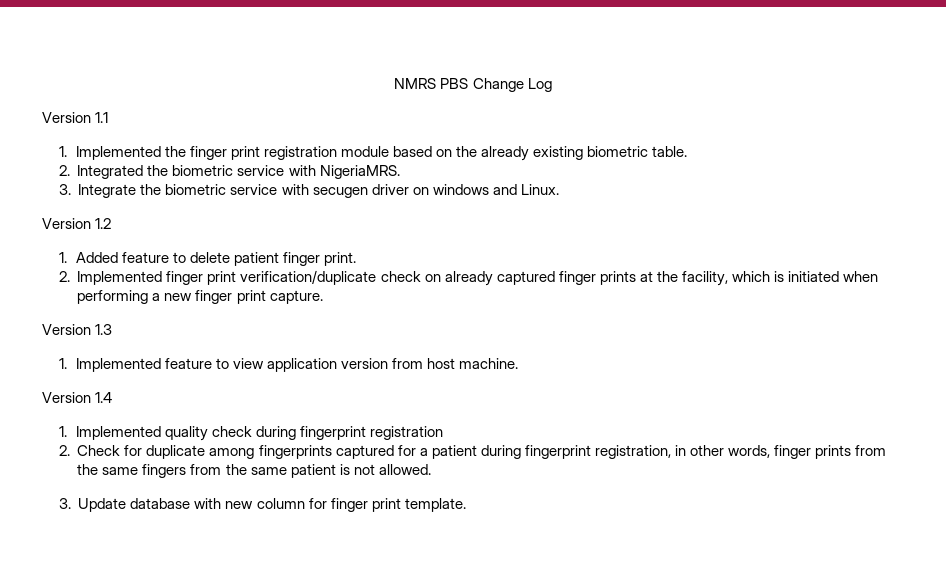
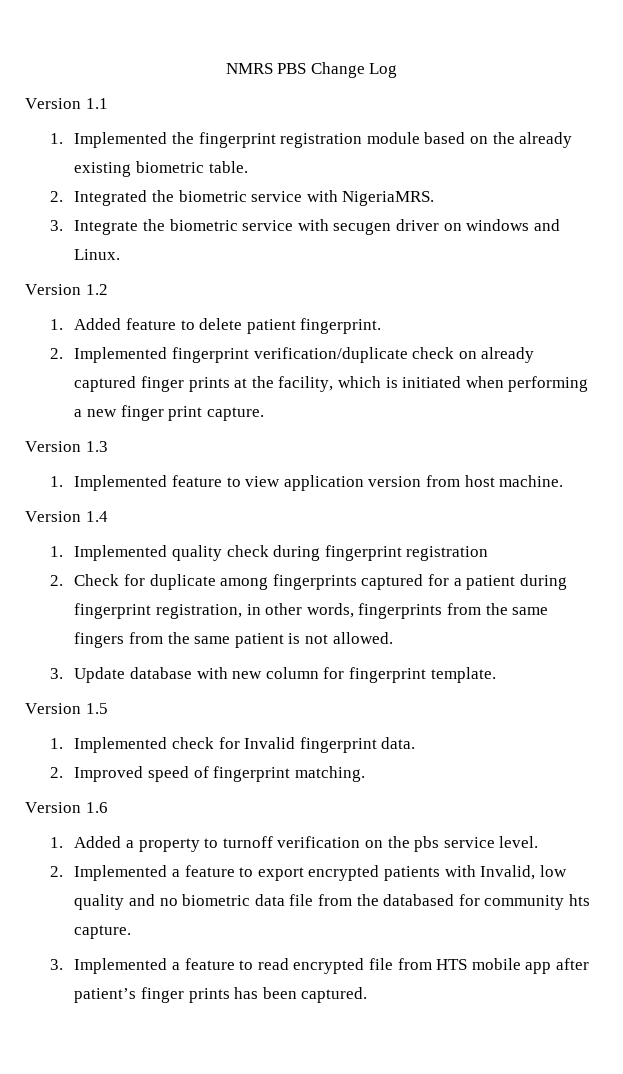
[189,146,260,160] finger print -> [198,132,276,148] fingerprint
[282,252,356,266] [58,271,237,285] finger print. // 2. Implemented finger print -> [300,318,382,334] [49,347,250,363] fingerprint. // 2. Implemented fingerprint
[774,445,852,459] finger prints -> [358,603,443,619] fingerprints
[330,498,466,512] finger print template. -> [348,667,496,683] [25,703,108,714] [49,737,416,753] [49,766,365,782] [25,802,108,813] [49,836,539,852] [49,865,567,881] [74,894,590,910] [74,925,132,939] [49,958,589,974] [74,987,368,1003] fingerprint template. // Version 1.5 // 1. Implemented check for Invalid fingerprint data. // 2. Improved speed of fingerprint matching. // Version 1.6 // 1. Added a property to turnoff verification on the pbs service level. // 2. Implemented a feature to export encrypted patients with Invalid, low quality and no biometric data file from the databased for community hts capture. // 3. Implemented a feature to read encrypted file from HTS mobile app after patient’s finger prints has been captured.

